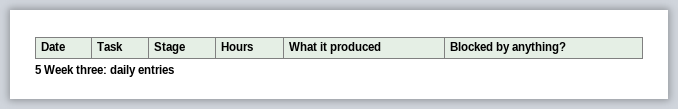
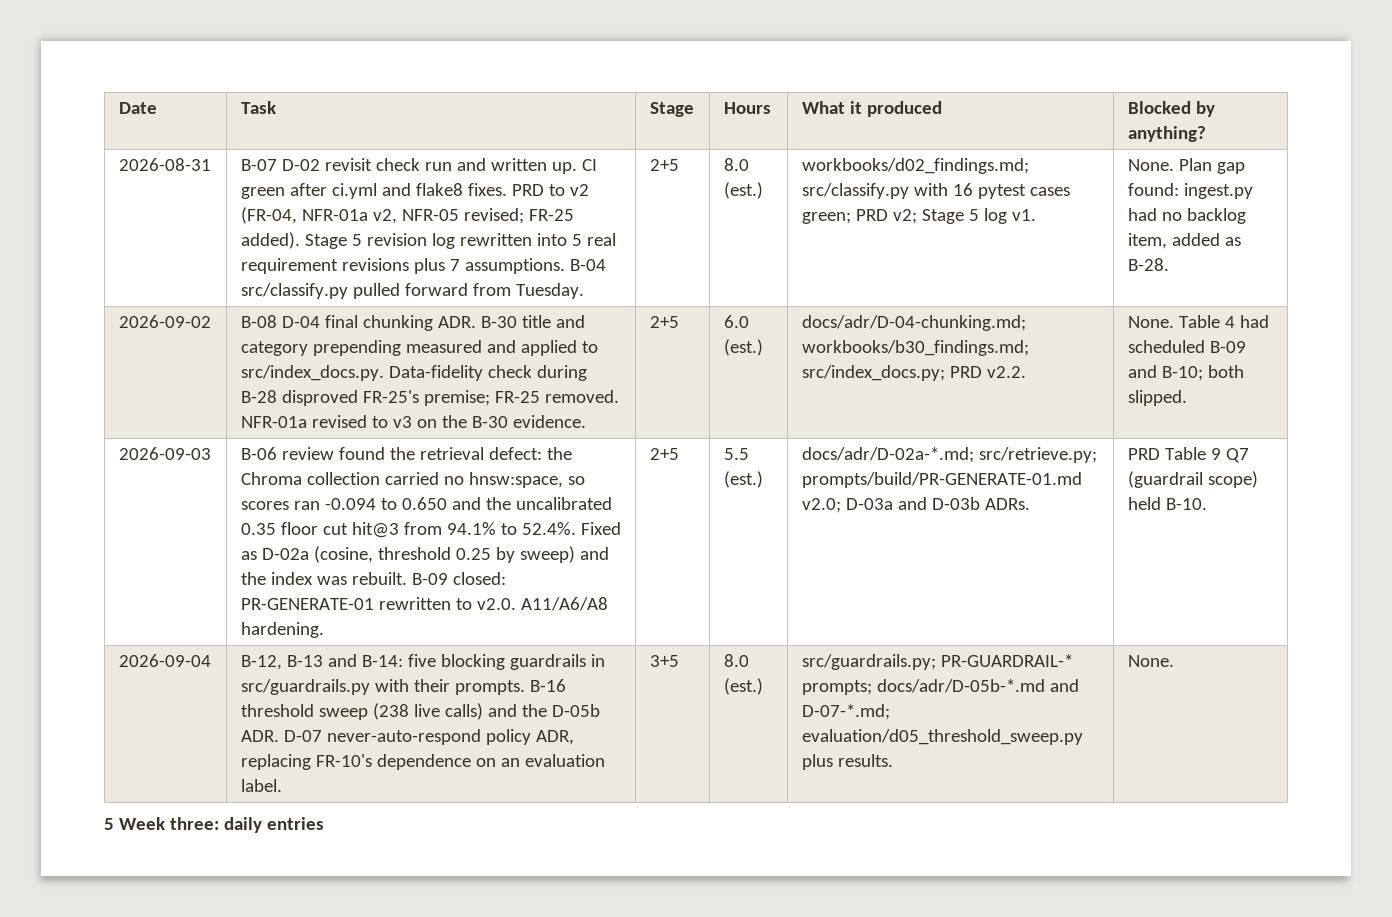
(567, 48) none -> [118,158,211,171] [240,158,597,174] [240,183,589,199] [240,207,574,224] [240,232,616,249] [240,258,606,274] [240,283,584,299] [649,159,679,171] [723,158,749,171] [723,182,763,199] [801,158,1029,174] [801,183,1070,199] [801,208,1036,224] [1127,158,1245,174] [1127,183,1253,199] [1127,208,1246,224] [1127,233,1241,249] [1127,258,1169,271] [118,315,211,328] [240,315,585,331] [240,340,598,356] [240,365,587,381] [240,390,619,406] [240,415,586,428] [649,316,679,328] [723,315,749,328] [723,339,763,356] [801,315,1026,331] [801,340,1029,356] [801,365,1026,381] [1127,315,1269,328] [1127,340,1246,353] [1127,365,1244,381] [1127,390,1187,406] [118,447,211,460] [240,447,572,460] [240,472,585,488] [240,497,612,510] [240,522,621,538] [240,546,609,563] [240,572,506,585] [240,597,608,611] [240,622,324,638] [649,448,679,460] [723,448,749,460] [723,471,763,488] [801,447,1097,463] [801,472,1082,488] [801,497,1030,513] [1127,447,1249,463] [1127,471,1258,488] [1127,497,1207,510] [118,654,211,667] [240,654,605,670] [240,679,566,695] [240,703,600,720] [240,729,574,745] [240,754,605,770] [240,779,282,792] [649,655,679,667] [723,654,749,667] [723,678,763,695] [801,654,1073,670] [801,679,1079,695] [801,704,890,720] [801,729,1083,745] [801,754,893,770] [1127,655,1174,667] // 2026-08-31 | B-07 D-02 revisit check run and written up. CI green after ci.yml and flake8 fixes. PRD to v2 (FR-04, NFR-01a v2, NFR-05 revised; FR-25 added). Stage 5 revision log rewritten into 5 real requirement revisions plus 7 assumptions. B-04 src/classify.py pulled forward from Tuesday. | 2+5 | 8.0 (est.) | workbooks/d02_findings.md; src/classify.py with 16 pytest cases green; PRD v2; Stage 5 log v1. | None. Plan gap found: ingest.py had no backlog item, added as B-28. // 2026-09-02 | B-08 D-04 final chunking ADR. B-30 title and category prepending measured and applied to src/index_docs.py. Data-fidelity check during B-28 disproved FR-25's premise; FR-25 removed. NFR-01a revised to v3 on the B-30 evidence. | 2+5 | 6.0 (est.) | docs/adr/D-04-chunking.md; workbooks/b30_findings.md; src/index_docs.py; PRD v2.2. | None. Table 4 had scheduled B-09 and B-10; both slipped. // 2026-09-03 | B-06 review found the retrieval defect: the Chroma collection carried no hnsw:space, so scores ran -0.094 to 0.650 and the uncalibrated 0.35 floor cut hit@3 from 94.1% to 52.4%. Fixed as D-02a (cosine, threshold 0.25 by sweep) and the index was rebuilt. B-09 closed: PR-GENERATE-01 rewritten to v2.0. A11/A6/A8 hardening. | 2+5 | 5.5 (est.) | docs/adr/D-02a-*.md; src/retrieve.py; prompts/build/PR-GENERATE-01.md v2.0; D-03a and D-03b ADRs. | PRD Table 9 Q7 (guardrail scope) held B-10. // 2026-09-04 | B-12, B-13 and B-14: five blocking guardrails in src/guardrails.py with their prompts. B-16 threshold sweep (238 live calls) and the D-05b ADR. D-07 never-auto-respond policy ADR, replacing FR-10's dependence on an evaluation label. | 3+5 | 8.0 (est.) | src/guardrails.py; PR-GUARDRAIL-* prompts; docs/adr/D-05b-*.md and D-07-*.md; evaluation/d05_threshold_sweep.py plus results. | None.

